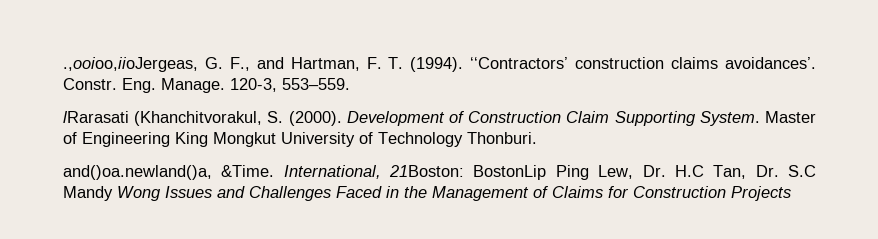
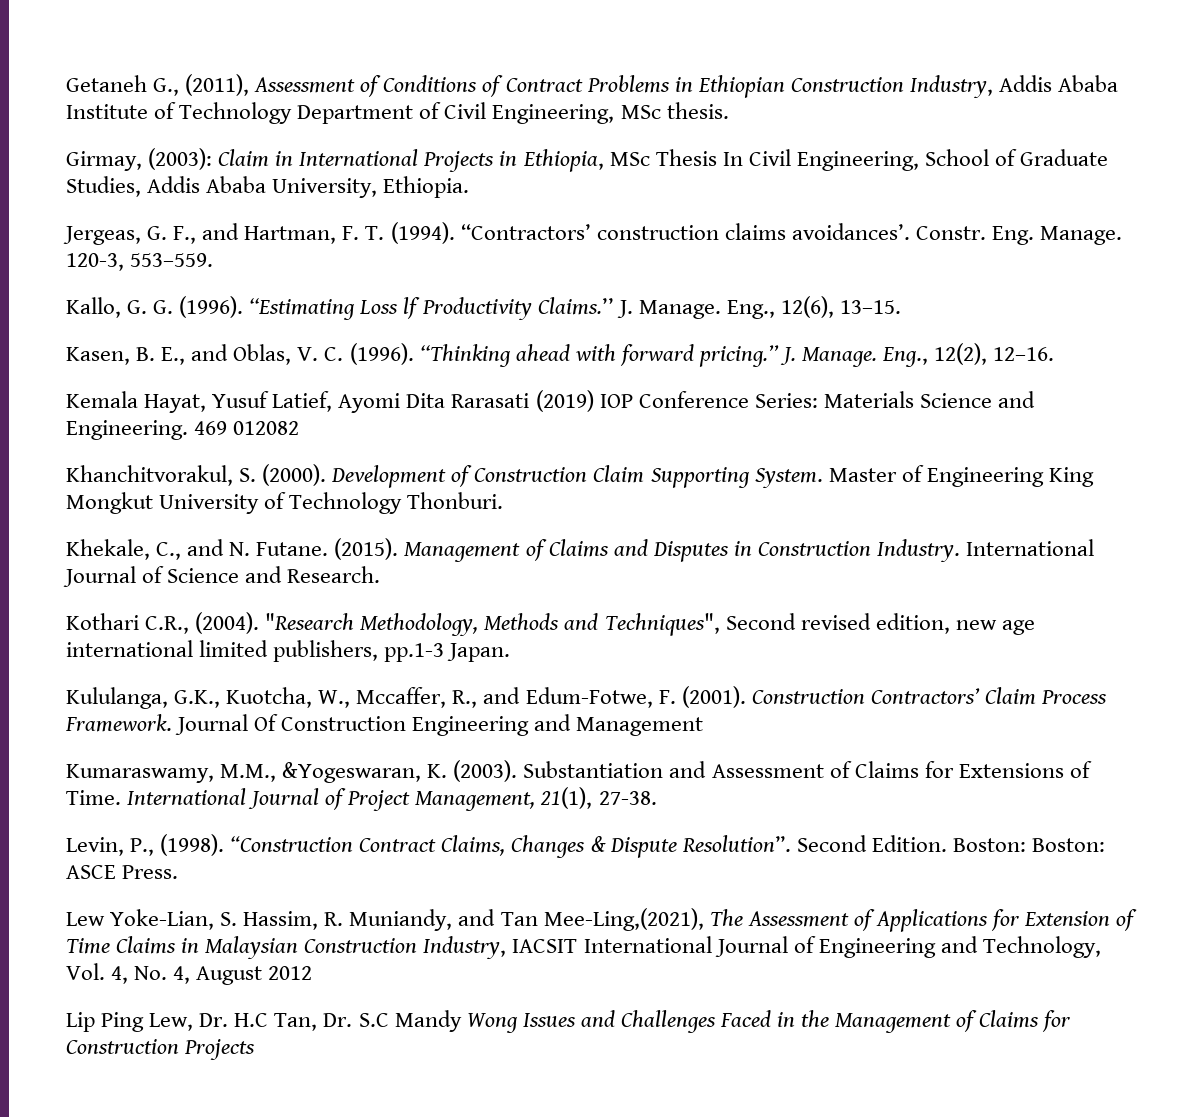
[63,57,198,72] .,ooioo,iioJergeas, -> [66,74,1119,98] [66,102,729,124] [66,148,1109,172] [66,176,470,198] [63,226,141,245] Getaneh G., (2011), Assessment of Conditions of Contract Problems in Ethiopian Construction Industry, Addis Ababa Institute of Technology Department of Civil Engineering, MSc thesis. // Girmay, (2003): Claim in International Projects in Ethiopia, MSc Thesis In Civil Engineering, School of Graduate Studies, Addis Ababa University, Ethiopia. // Jergeas,
[63,111,263,126] lRarasati (Khanchitvorakul, -> [66,296,901,320] [66,343,1055,367] [66,390,1035,413] [66,420,300,440] [66,465,233,486] Kallo, G. G. (1996). ‘‘Estimating Loss lf Productivity Claims.’’ J. Manage. Eng., 12(6), 13–15. // Kasen, B. E., and Oblas, V. C. (1996). ‘‘Thinking ahead with forward pricing.’’ J. Manage. Eng., 12(2), 12–16. // Kemala Hayat, Yusuf Latief, Ayomi Dita Rarasati (2019) IOP Conference Series: Materials Science and Engineering. 469 012082 // Khanchitvorakul,
[63,165,547,180] and()oa.newland()a, &Time. International, 21Boston: BostonLip -> [66,538,1095,562] [63,566,381,587] [66,612,1035,636] [66,640,511,662] [66,686,1107,709] [65,714,704,736] [66,760,1092,783] [66,787,657,811] [66,834,1105,858] [66,865,179,879] [66,908,1138,932] [66,936,1101,959] [66,963,313,985] [66,1012,95,1032] Khekale, C., and N. Futane. (2015). Management of Claims and Disputes in Construction Industry. International Journal of Science and Research. // Kothari C.R., (2004). "Research Methodology, Methods and Techniques", Second revised edition, new age international limited publishers, pp.1-3 Japan. // Kululanga, G.K., Kuotcha, W., Mccaffer, R., and Edum-Fotwe, F. (2001). Construction Contractors’ Claim Process Framework. Journal Of Construction Engineering and Management // Kumaraswamy, M.M., &Yogeswaran, K. (2003). Substantiation and Assessment of Claims for Extensions of Time. International Journal of Project Management, 21(1), 27-38. // Levin, P., (1998). “Construction Contract Claims, Changes & Dispute Resolution”. Second Edition. Boston: Boston: ASCE Press. // Lew Yoke-Lian, S. Hassim, R. Muniandy, and Tan Mee-Ling,(2021), The Assessment of Applications for Extension of Time Claims in Malaysian Construction Industry, IACSIT International Journal of Engineering and Technology, Vol. 4, No. 4, August 2012 // Lip

